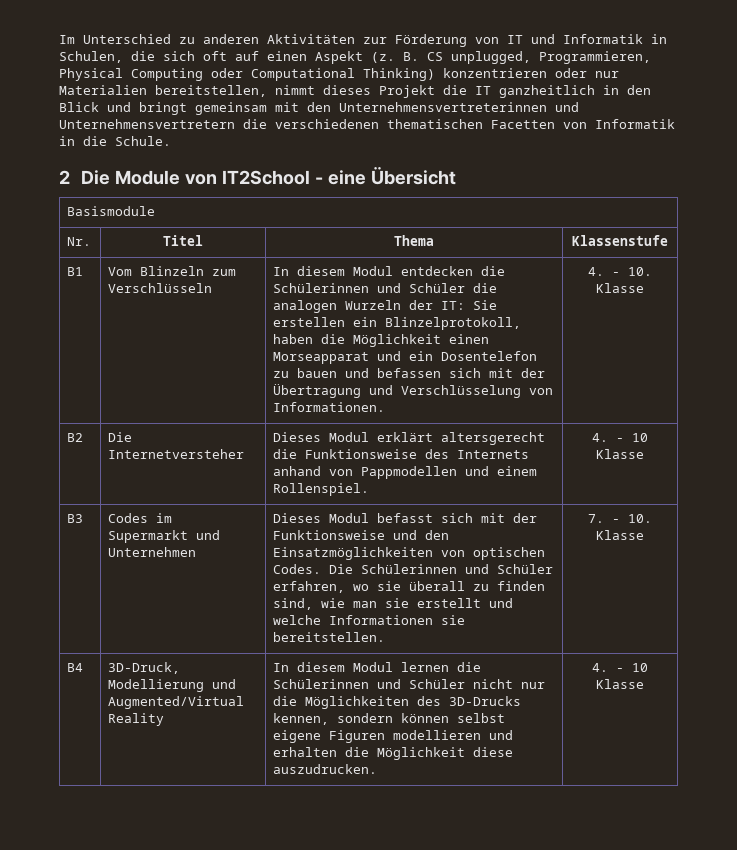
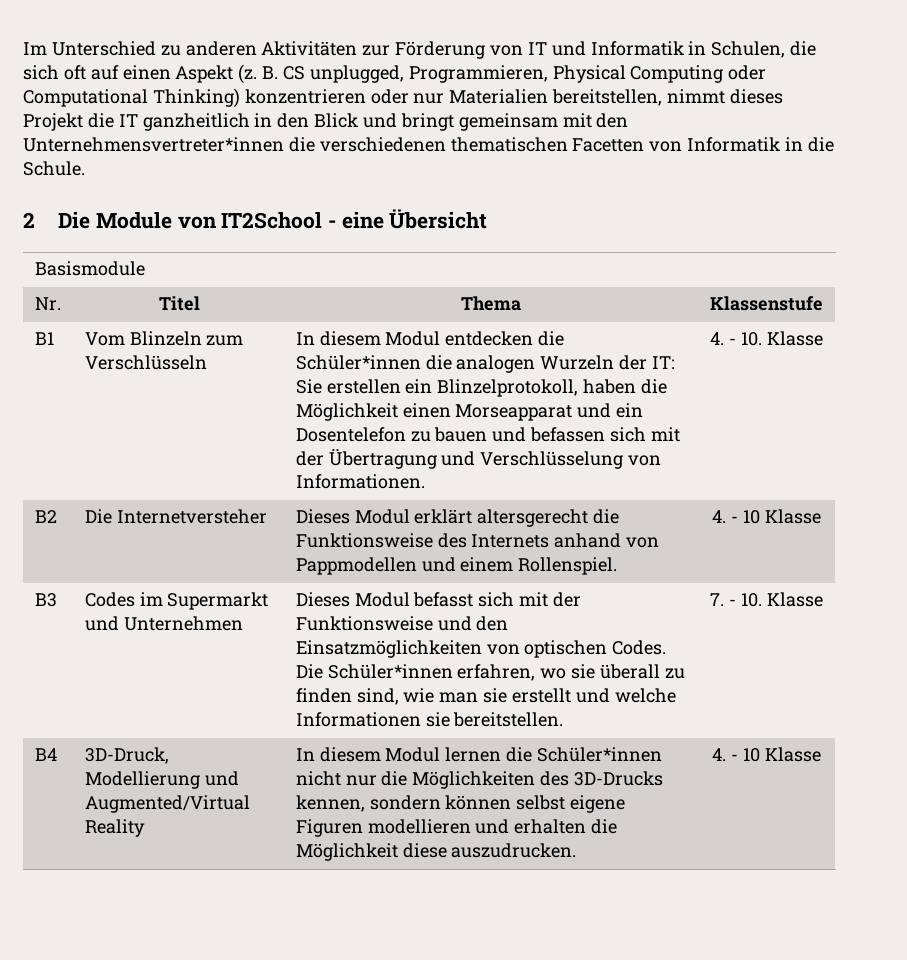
[339,102,579,112] [59,119,235,129] Unternehmensvertreterinnen und Unternehmensvertretern -> [23,137,284,152] Unternehmensvertreter*innen
[273,283,466,293] Schülerinnen und Schüler -> [295,355,421,370] Schüler*innen
[361,564,554,574] Schülerinnen und Schüler -> [327,664,453,679] Schüler*innen
[273,679,466,689] Schülerinnen und Schüler -> [537,747,663,762] Schüler*innen

